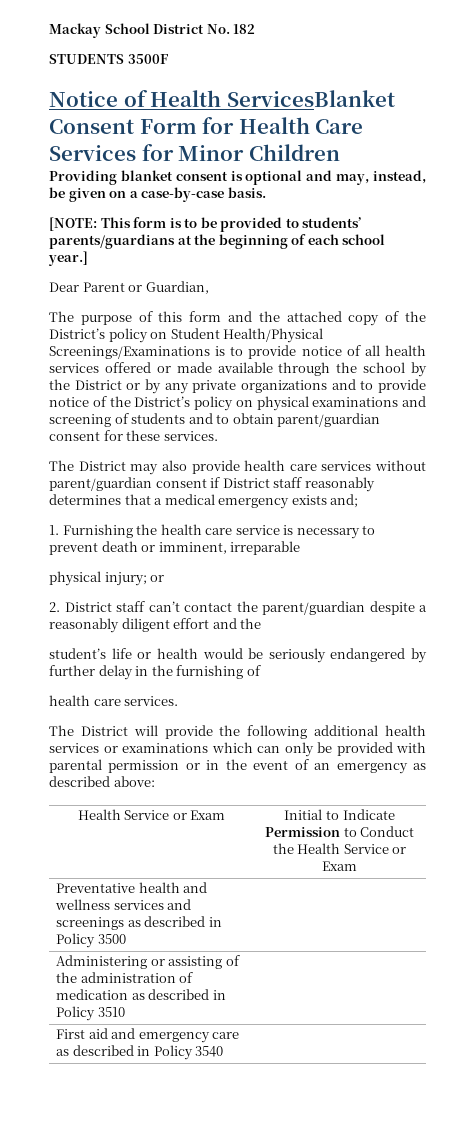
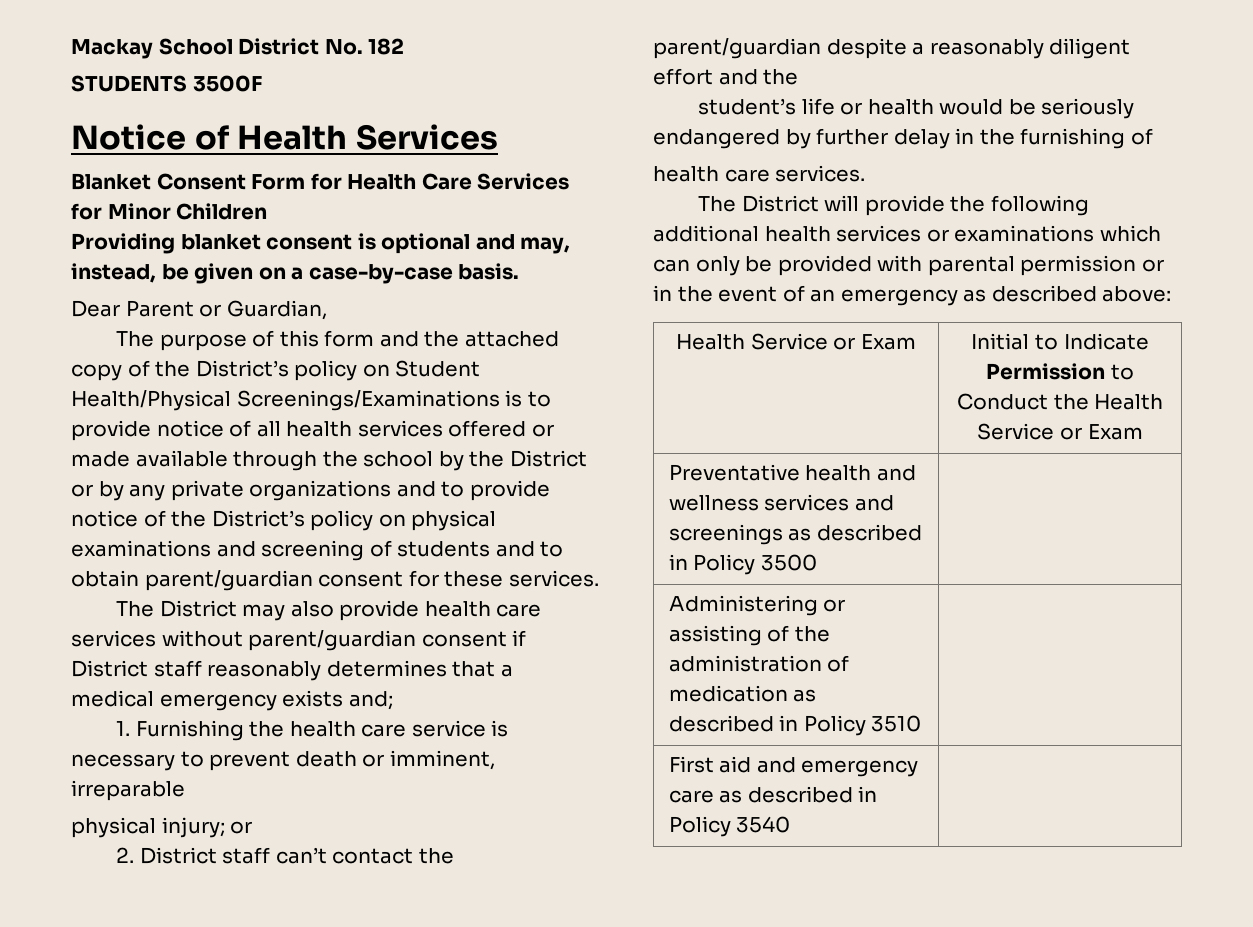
[226,90,395,107] ServicesBlanket -> [355,124,498,150] [71,173,151,190] Services // Blanket
[49,217,362,232] [49,234,386,249] [48,251,88,266] // [NOTE: This form is to be provided to students’ parents/guardians at the beginning of each school year.] -> (520, 271) none

